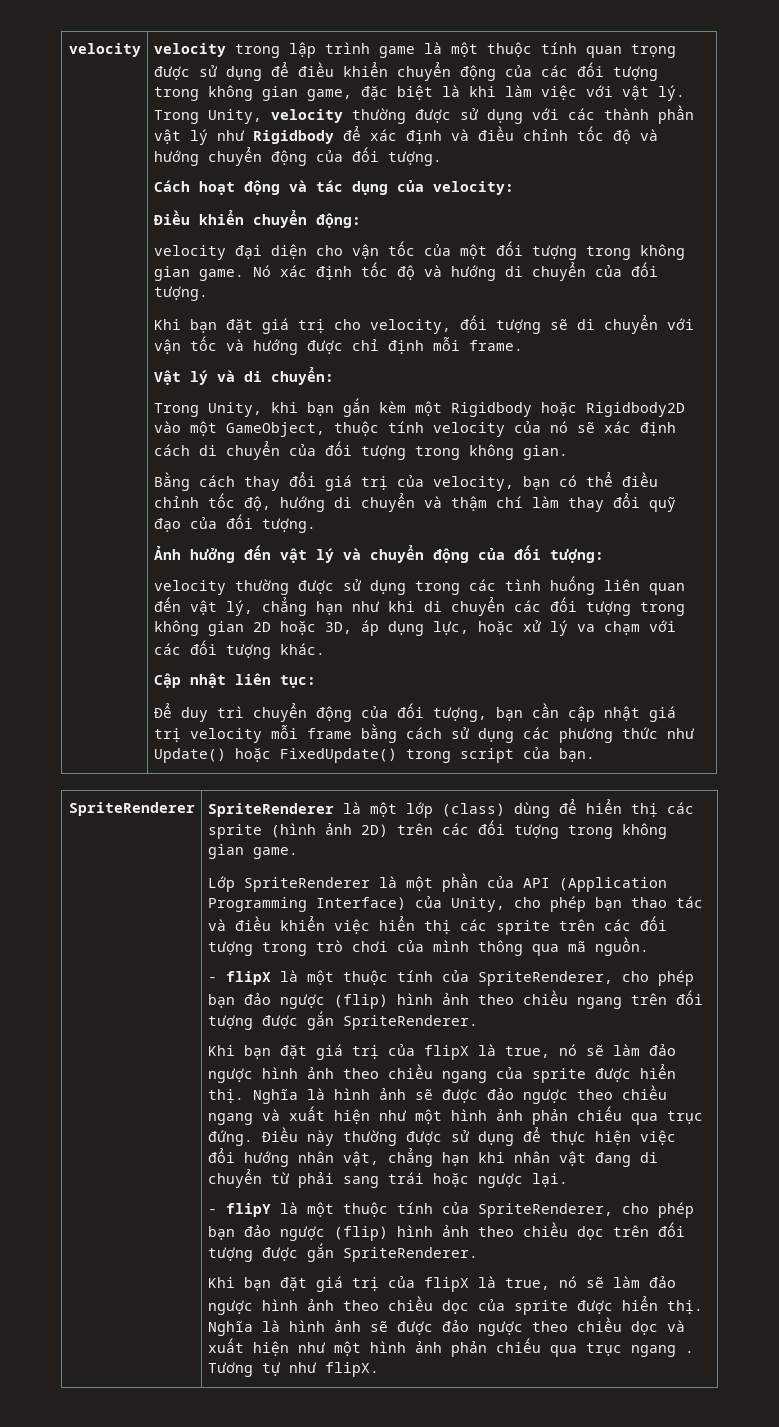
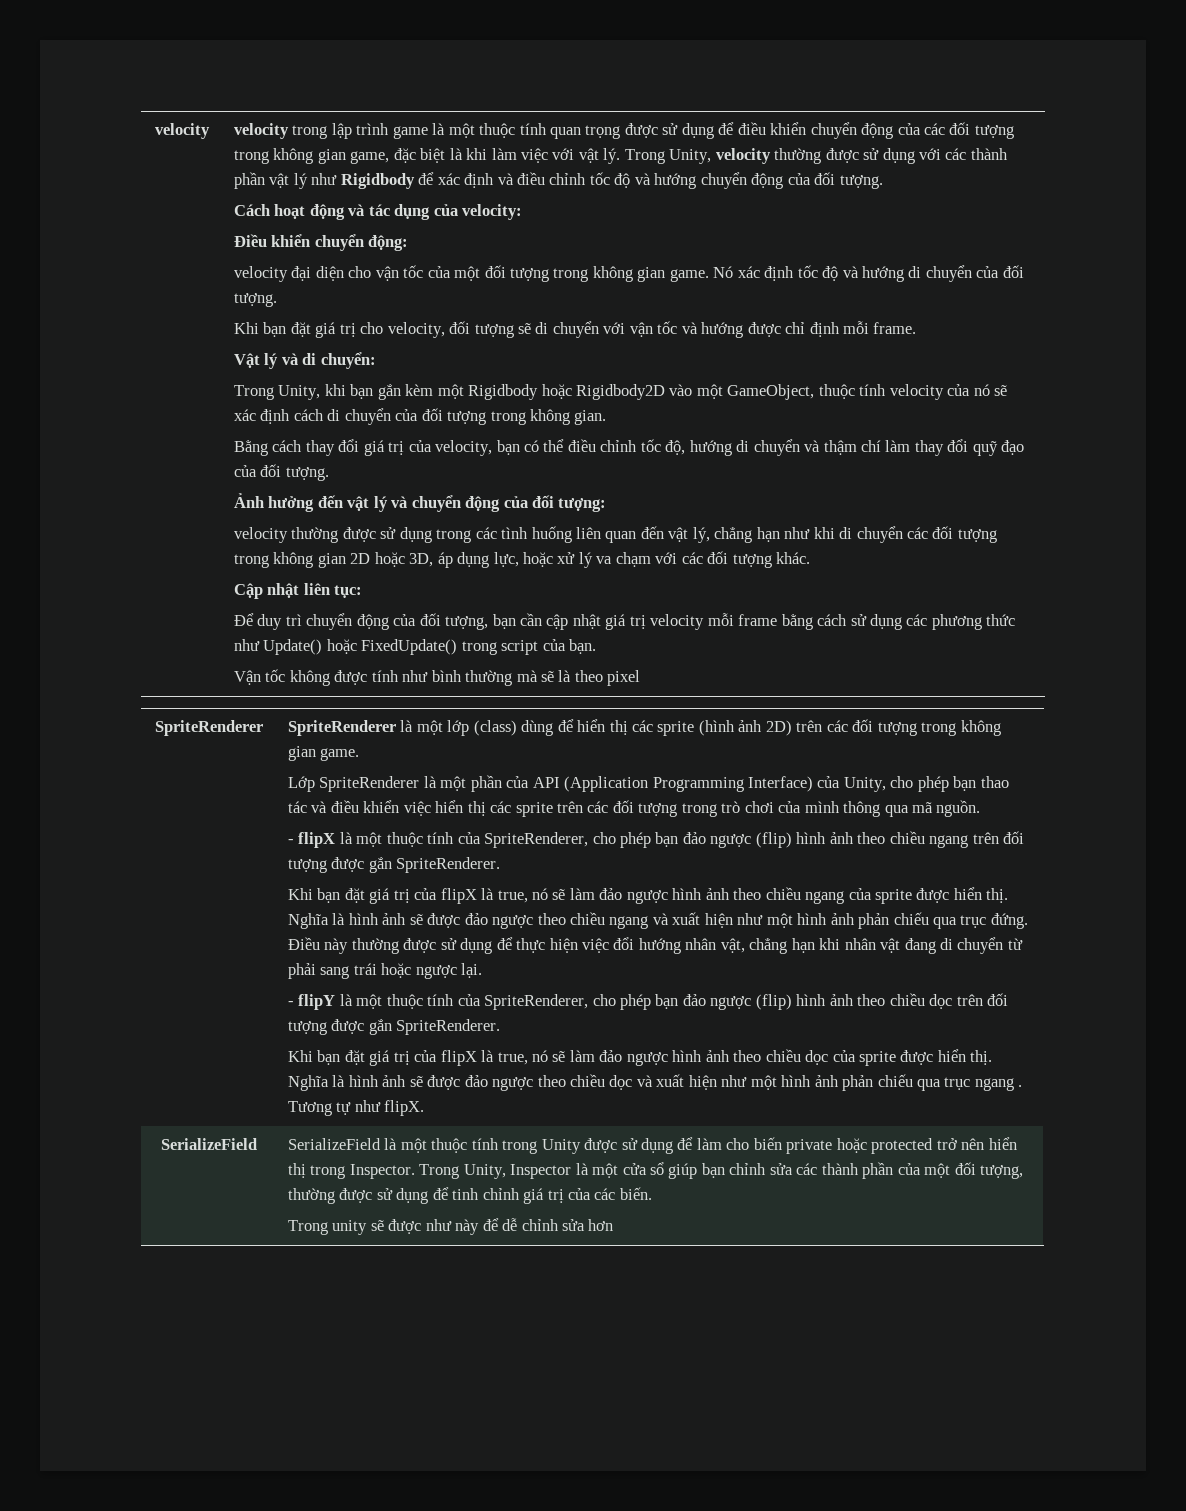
(595, 755) none -> [233,669,641,686] // Vận tốc không được tính như bình thường mà sẽ là theo pixel
(379, 1369) none -> [160,1138,257,1150] [287,1137,1017,1154] [287,1162,1023,1179] [287,1187,652,1204] [287,1218,614,1235] // SerializeField | SerializeField là một thuộc tính trong Unity được sử dụng để làm cho biến private hoặc protected trở nên hiển thị trong Inspector. Trong Unity, Inspector là một cửa sổ giúp bạn chỉnh sửa các thành phần của một đối tượng, thường được sử dụng để tinh chỉnh giá trị của các biến. // Trong unity sẽ được như này để dễ chỉnh sửa hơn

